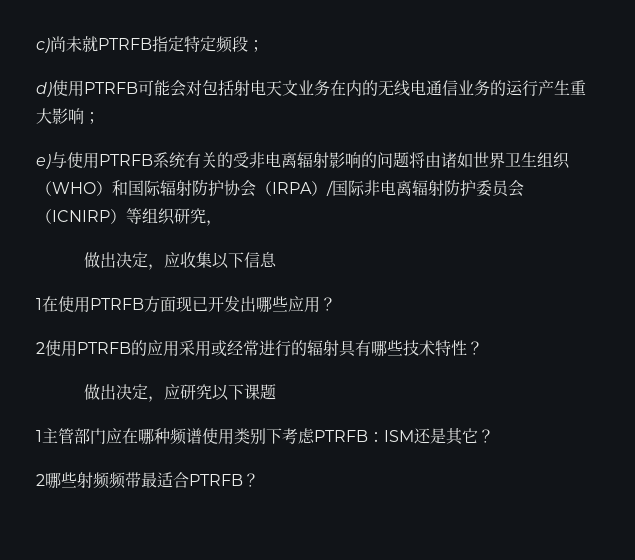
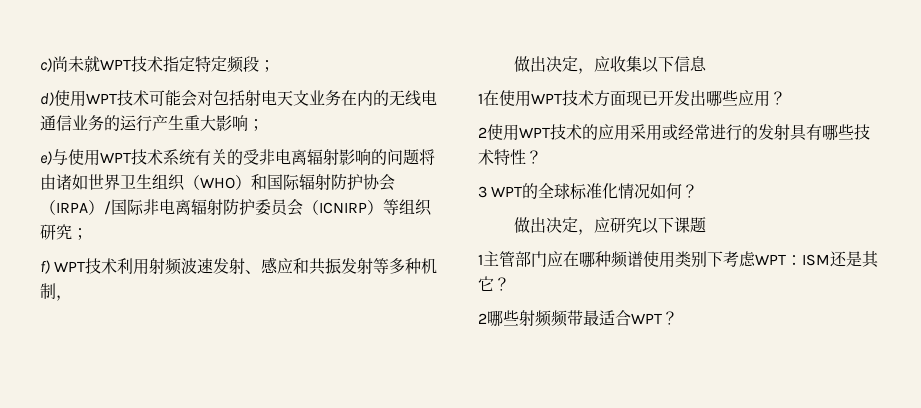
[98,38,152,50] PTRFB -> [100,56,163,72] WPT技术
[84,82,138,94] PTRFB -> [86,90,149,106] WPT技术
[99,154,153,166] PTRFB -> [100,149,163,165] WPT技术
(206, 216) none -> [72,228,88,240] [40,257,438,275] [40,283,56,299] ； // f) WPT技术利用射频波速发射、感应和共振发射等多种机制
[90,298,144,310] PTRFB -> [531,90,594,106] WPT技术
[77,342,131,354] PTRFB -> [519,124,582,140] WPT技术
[307,340,323,356] 辐 -> [758,124,774,140] 发
(483, 348) none -> [478,183,699,200] // 3 WPT的全球标准化情况如何？
[314,430,368,442] PTRFB -> [755,254,786,265] WPT
[189,474,243,486] PTRFB -> [631,313,662,324] WPT

